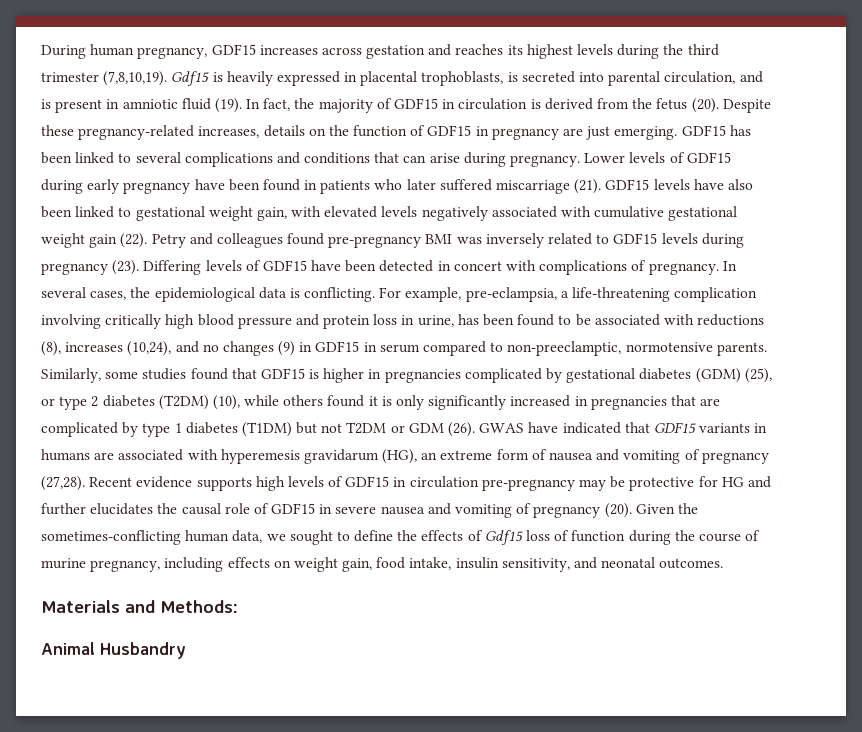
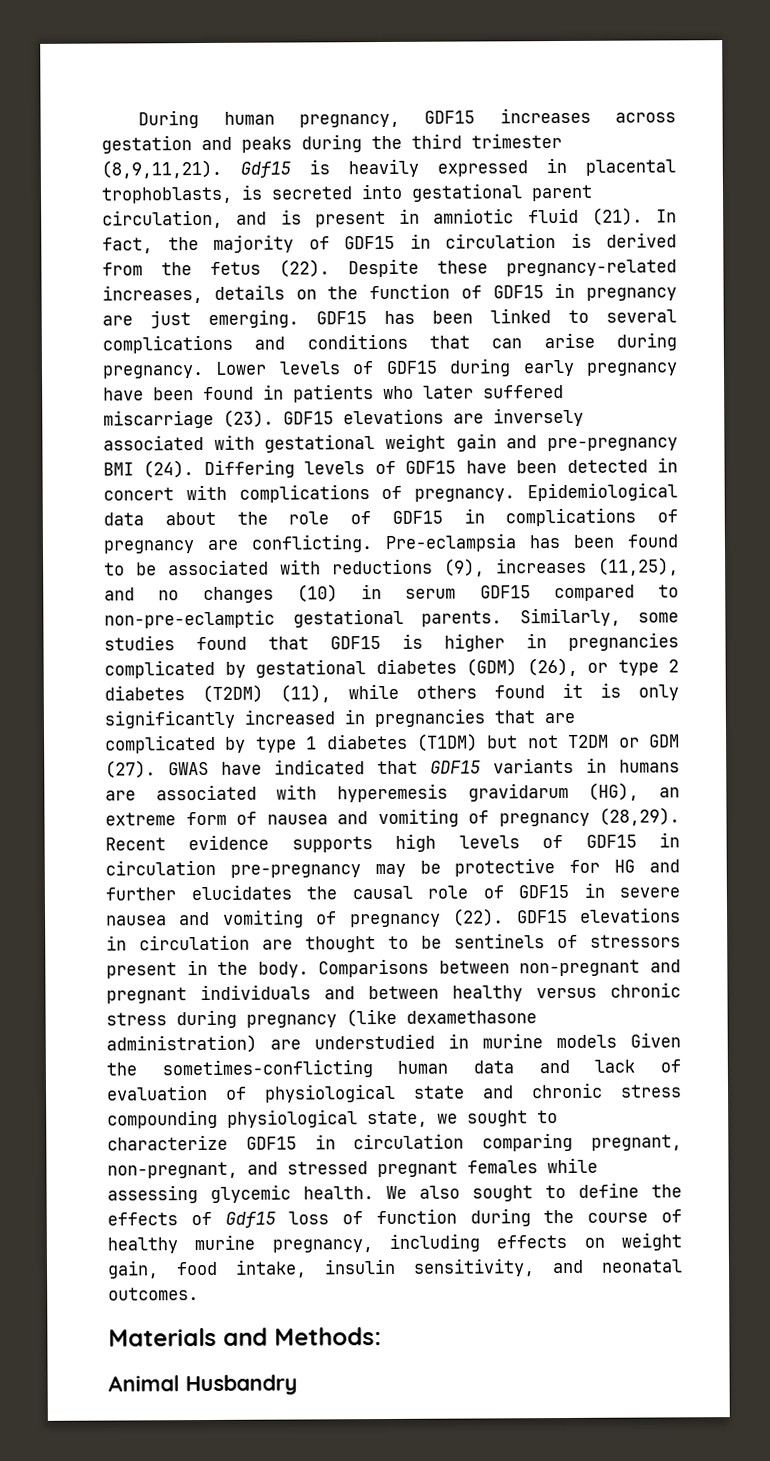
[455,44,614,59] reaches its highest levels -> [241,136,292,153] peaks
[103,71,168,86] (7,8,10,19). -> [101,159,222,179] (8,9,11,21).
[608,71,661,86] parental -> [411,183,593,202] gestational parent
[214,98,242,113] (19). -> [591,207,643,226] (21).
[691,98,719,113] (20). -> [279,259,330,278] (22).
[574,179,753,194] [41,206,665,221] (21). GDF15 levels have also been linked to gestational weight gain, with elevated levels negatively associated with cumulative -> [223,407,584,428] [103,434,255,451] (23). GDF15 elevations are inversely associated with
[120,233,744,248] [41,260,140,275] (22). Petry and colleagues found pre-pregnancy BMI was inversely related to GDF15 levels during pregnancy (23). -> [506,435,679,452] [103,460,195,479] and pre-pregnancy BMI (24).
[722,261,737,271] [41,287,758,302] [41,314,454,329] In several cases, the epidemiological data is conflicting. For example, pre-eclampsia, a life-threatening complication involving critically high blood pressure and protein loss in urine, -> [527,482,678,502] [103,507,678,527] [103,533,517,554] Epidemiological data about the role of GDF15 in complications of pregnancy are conflicting. Pre-eclampsia
[41,341,360,356] (8), increases (10,24), and no changes (9) in GDF15 -> [444,557,679,577] [104,584,338,604] (9), increases (11,25), and no changes (10)
(420, 348) none -> [479,585,531,599] GDF15
[507,341,713,356] non-preeclamptic, normotensive -> [104,608,404,629] non-pre-eclamptic gestational
[744,368,772,383] (25), -> [526,657,578,677] (26),
[212,395,240,410] (10), -> [280,684,331,703] (11),
[448,422,476,437] (26). -> [105,760,156,779] (27).
[41,476,85,491] (27,28). -> [599,807,680,826] (28,29).
[604,503,698,518] [41,530,286,545] (20). Given the sometimes-conflicting human data, we -> [452,907,681,927] [106,933,681,953] [106,958,681,979] [106,982,681,1004] [106,1008,537,1029] [106,1032,681,1054] [106,1059,682,1079] [106,1082,682,1103] [107,1109,558,1129] [107,1132,682,1152] [107,1157,598,1179] [107,1184,460,1204] (22). GDF15 elevations in circulation are thought to be sentinels of stressors present in the body. Comparisons between non-pregnant and pregnant individuals and between healthy versus chronic stress during pregnancy (like dexamethasone administration) are understudied in murine models Given the sometimes-conflicting human data and lack of evaluation of physiological state and chronic stress compounding physiological state, we sought to characterize GDF15 in circulation comparing pregnant, non-pregnant, and stressed pregnant females while assessing glycemic health. We also
(761, 535) none -> [107,1237,178,1254] healthy

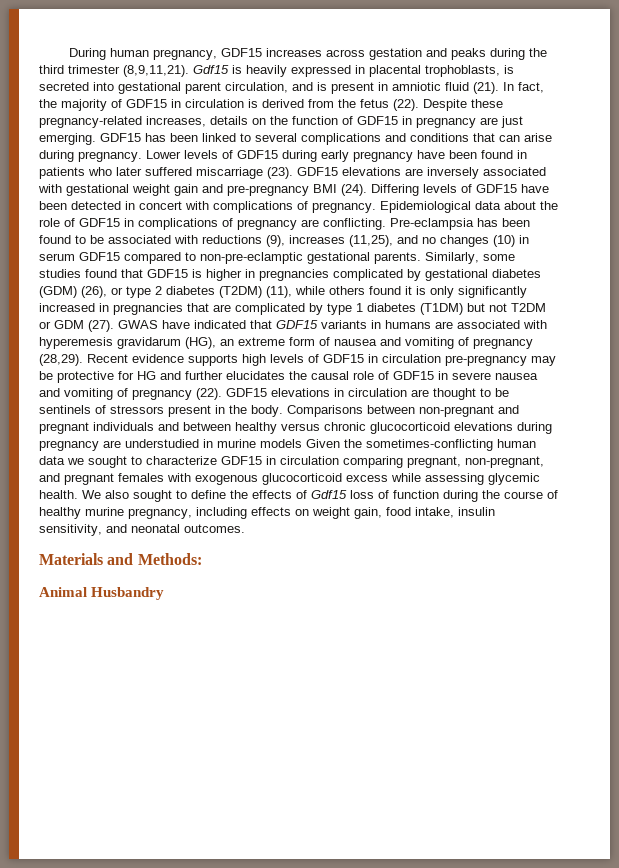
[106,1008,537,1029] [106,1034,257,1054] stress during pregnancy (like dexamethasone administration) -> [370,422,552,434] [39,440,99,451] glucocorticoid elevations during pregnancy
[538,1059,682,1074] [106,1082,682,1103] [107,1109,428,1129] and lack of evaluation of physiological state and chronic stress compounding physiological state, -> (65, 460) none
[287,1161,368,1175] stressed -> (60, 477) none
(538, 1167) none -> [167,473,388,485] with exogenous glucocorticoid excess

